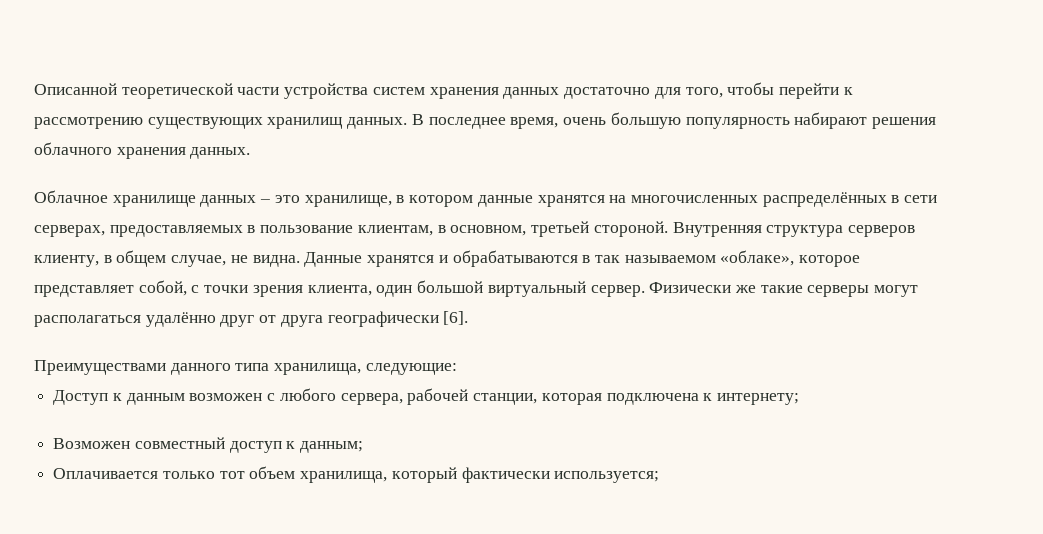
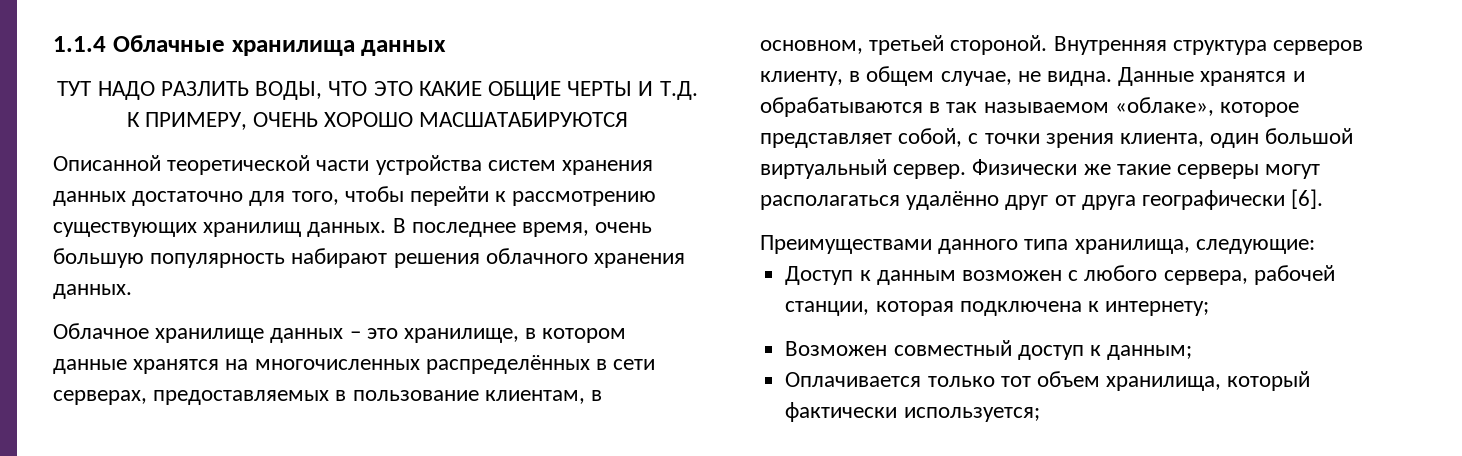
(34, 89) none -> [53,35,447,56] [57,81,698,100] [126,112,629,130] 1.1.4 Облачные хранилища данных // ТУТ НАДО РАЗЛИТЬ ВОДЫ, ЧТО ЭТО КАКИЕ ОБЩИЕ ЧЕРТЫ И Т.Д. К ПРИМЕРУ, ОЧЕНЬ ХОРОШО МАСШАТАБИРУЮТСЯ //

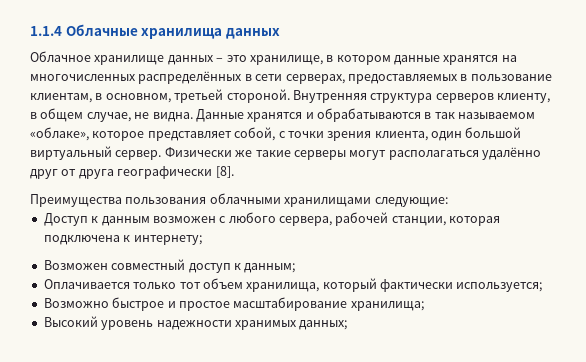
[57,81,698,100] [126,112,629,130] [53,155,654,175] [53,186,657,206] [53,218,653,237] [53,248,686,268] [53,284,132,299] // ТУТ НАДО РАЗЛИТЬ ВОДЫ, ЧТО ЭТО КАКИЕ ОБЩИЕ ЧЕРТЫ И Т.Д. К ПРИМЕРУ, ОЧЕНЬ ХОРОШО МАСШАТАБИРУЮТСЯ // Описанной теоретической части устройства систем хранения данных достаточно для того, чтобы перейти к рассмотрению существующих хранилищ данных. В последнее время, очень большую популярность набирают решения облачного хранения данных. -> (280, 33) none
[1291,189,1324,209] [760,235,1190,254] [6]. // Преимуществами данного типа хранилища, -> [215,166,234,178] [30,193,372,207] [8]. // Преимущества пользования облачными хранилищами
(1040, 414) none -> [43,297,424,311] [43,316,348,330] // Возможно быстрое и простое масштабирование хранилища; // Высокий уровень надежности хранимых данных;

